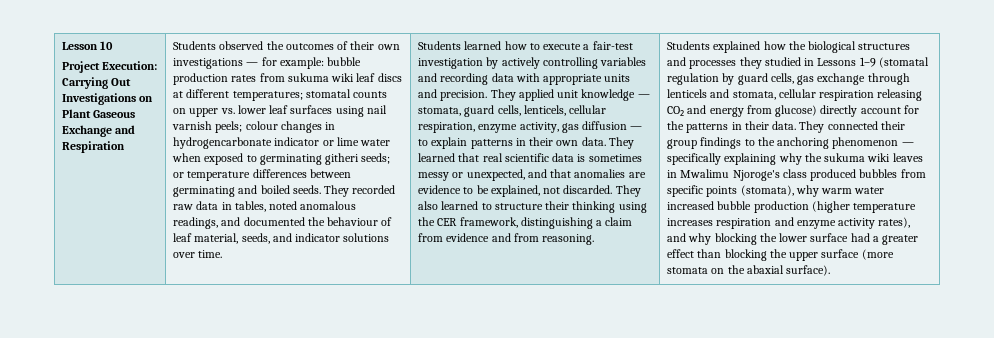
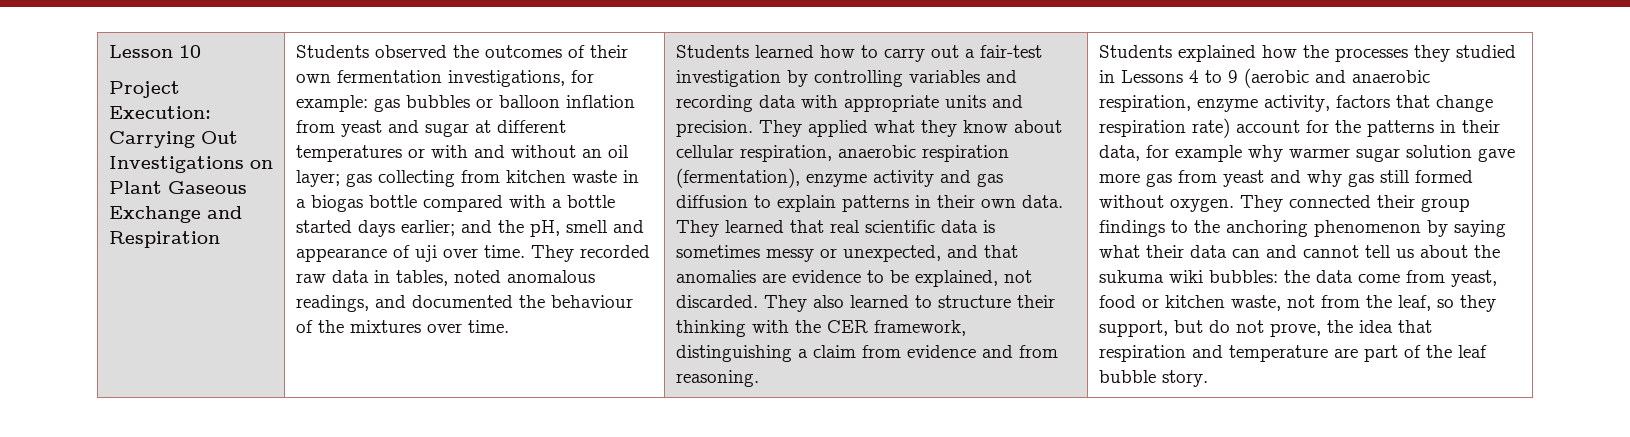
[173,57,362,69] [173,73,402,85] [173,89,388,101] [173,105,387,117] [172,121,336,133] [173,137,391,149] [172,153,391,165] [173,169,351,181] [173,185,321,197] investigations — for example: bubble production rates from sukuma wiki leaf discs at different temperatures; stomatal counts on upper vs. lower leaf surfaces using nail varnish peels; colour changes in hydrogencarbonate indicator or lime water when exposed to germinating githeri seeds; or temperature differences between germinating and boiled seeds. -> [336,70,594,87] [295,95,635,112] [295,120,566,137] [295,145,629,162] [295,170,639,187] [295,195,615,212] [295,220,644,237] [295,245,525,262] fermentation investigations, for example: gas bubbles or balloon inflation from yeast and sugar at different temperatures or with and without an oil layer; gas collecting from kitchen waste in a biogas bottle compared with a bottle started days earlier; and the pH, smell and appearance of uji over time.
[173,233,390,244] leaf material, seeds, and indicator solutions -> [317,320,421,333] the mixtures
[543,43,582,50] execute -> [883,45,959,62] carry out
[501,57,540,69] actively -> (808, 78) none
[557,89,650,101] [418,105,607,117] [418,122,559,133] unit knowledge — stomata, guard cells, lenticels, cellular respiration, enzyme activity, -> [873,120,1062,137] [675,145,1009,162] [675,168,971,188] what they know about cellular respiration, anaerobic respiration (fermentation), enzyme activity and
[630,126,643,130] — -> (748, 201) none
[618,202,647,213] using -> [751,320,789,333] with
[808,41,911,53] [667,57,687,66] biological structures and -> (1329, 51) none
[859,57,929,68] [667,73,910,85] [667,89,923,101] [667,105,858,117] 1–9 (stomatal regulation by guard cells, gas exchange through lenticels and stomata, cellular respiration releasing CO₂ and energy from glucose) directly -> [1188,68,1430,88] [1098,95,1493,112] [1098,118,1230,138] 4 to 9 (aerobic and anaerobic respiration, enzyme activity, factors that change respiration rate)
[772,121,797,130] data. -> [1098,145,1515,162] [1098,170,1473,187] [1098,195,1234,212] data, for example why warmer sugar solution gave more gas from yeast and why gas still formed without oxygen.
[901,142,914,146] [667,153,923,165] [667,169,926,181] [667,185,885,197] [667,201,917,213] [667,217,911,229] [667,233,919,245] [667,249,894,261] [667,265,831,276] — specifically explaining why the sukuma wiki leaves in Mwalimu Njoroge's class produced bubbles from specific points (stomata), why warm water increased bubble production (higher temperature increases respiration and enzyme activity rates), and why blocking the lower surface had a greater effect than blocking the upper surface (more stomata on the abaxial surface). -> [1426,220,1506,237] [1098,245,1500,258] [1098,270,1497,287] [1098,295,1496,312] [1098,320,1432,337] [1098,345,1487,362] [1098,370,1208,387] by saying what their data can and cannot tell us about the sukuma wiki bubbles: the data come from yeast, food or kitchen waste, not from the leaf, so they support, but do not prove, the idea that respiration and temperature are part of the leaf bubble story.

